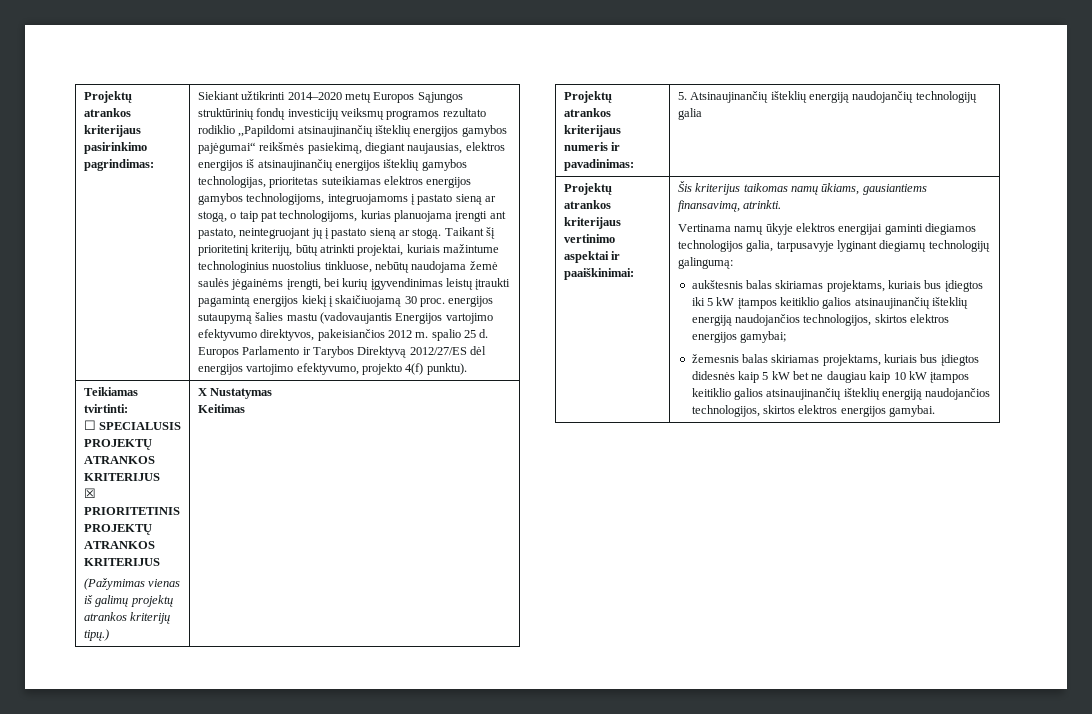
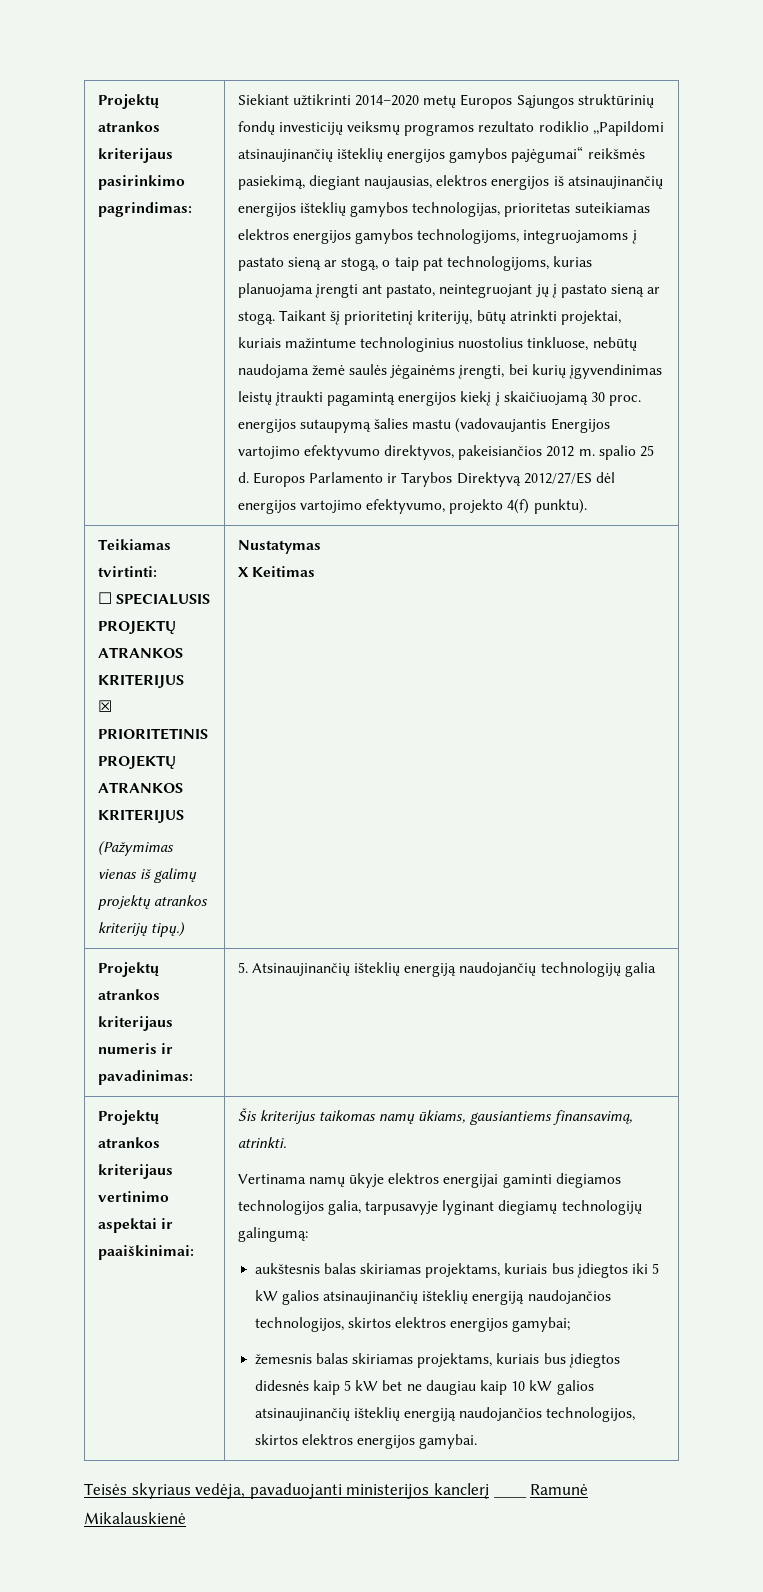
[197,388,207,396] X -> (185, 929) none
(273, 393) none -> [237,567,249,577] X
[737,297,820,309] įtampos keitiklio -> (278, 1295) none
[930,372,970,383] [691,388,731,397] įtampos keitiklio -> (553, 1385) none
(936, 411) none -> [84,1483,527,1499] [530,1484,589,1495] [84,1512,186,1524] // Teisės skyriaus vedėja, pavaduojanti ministerijos kanclerį ____ Ramunė Mikalauskienė

